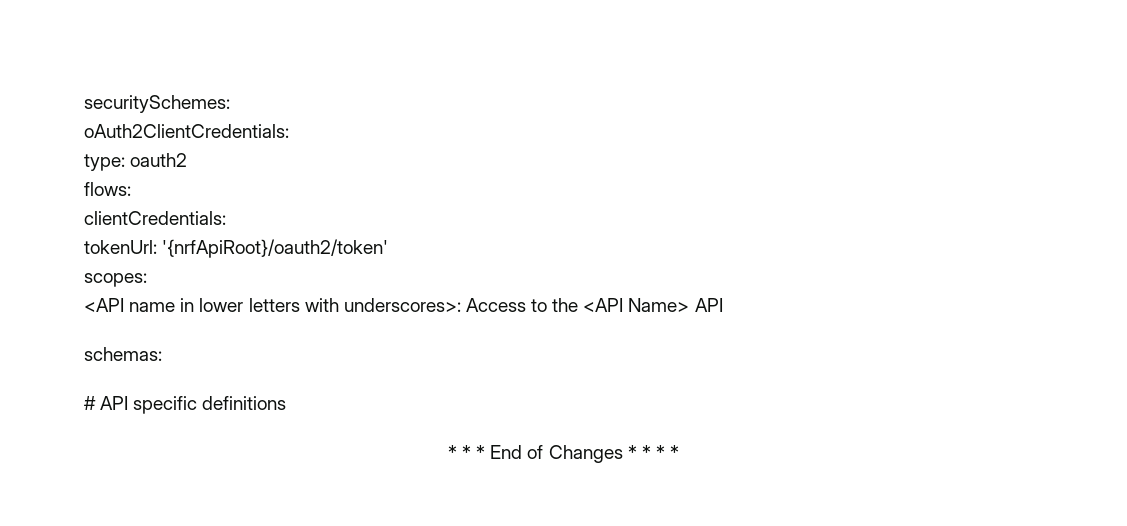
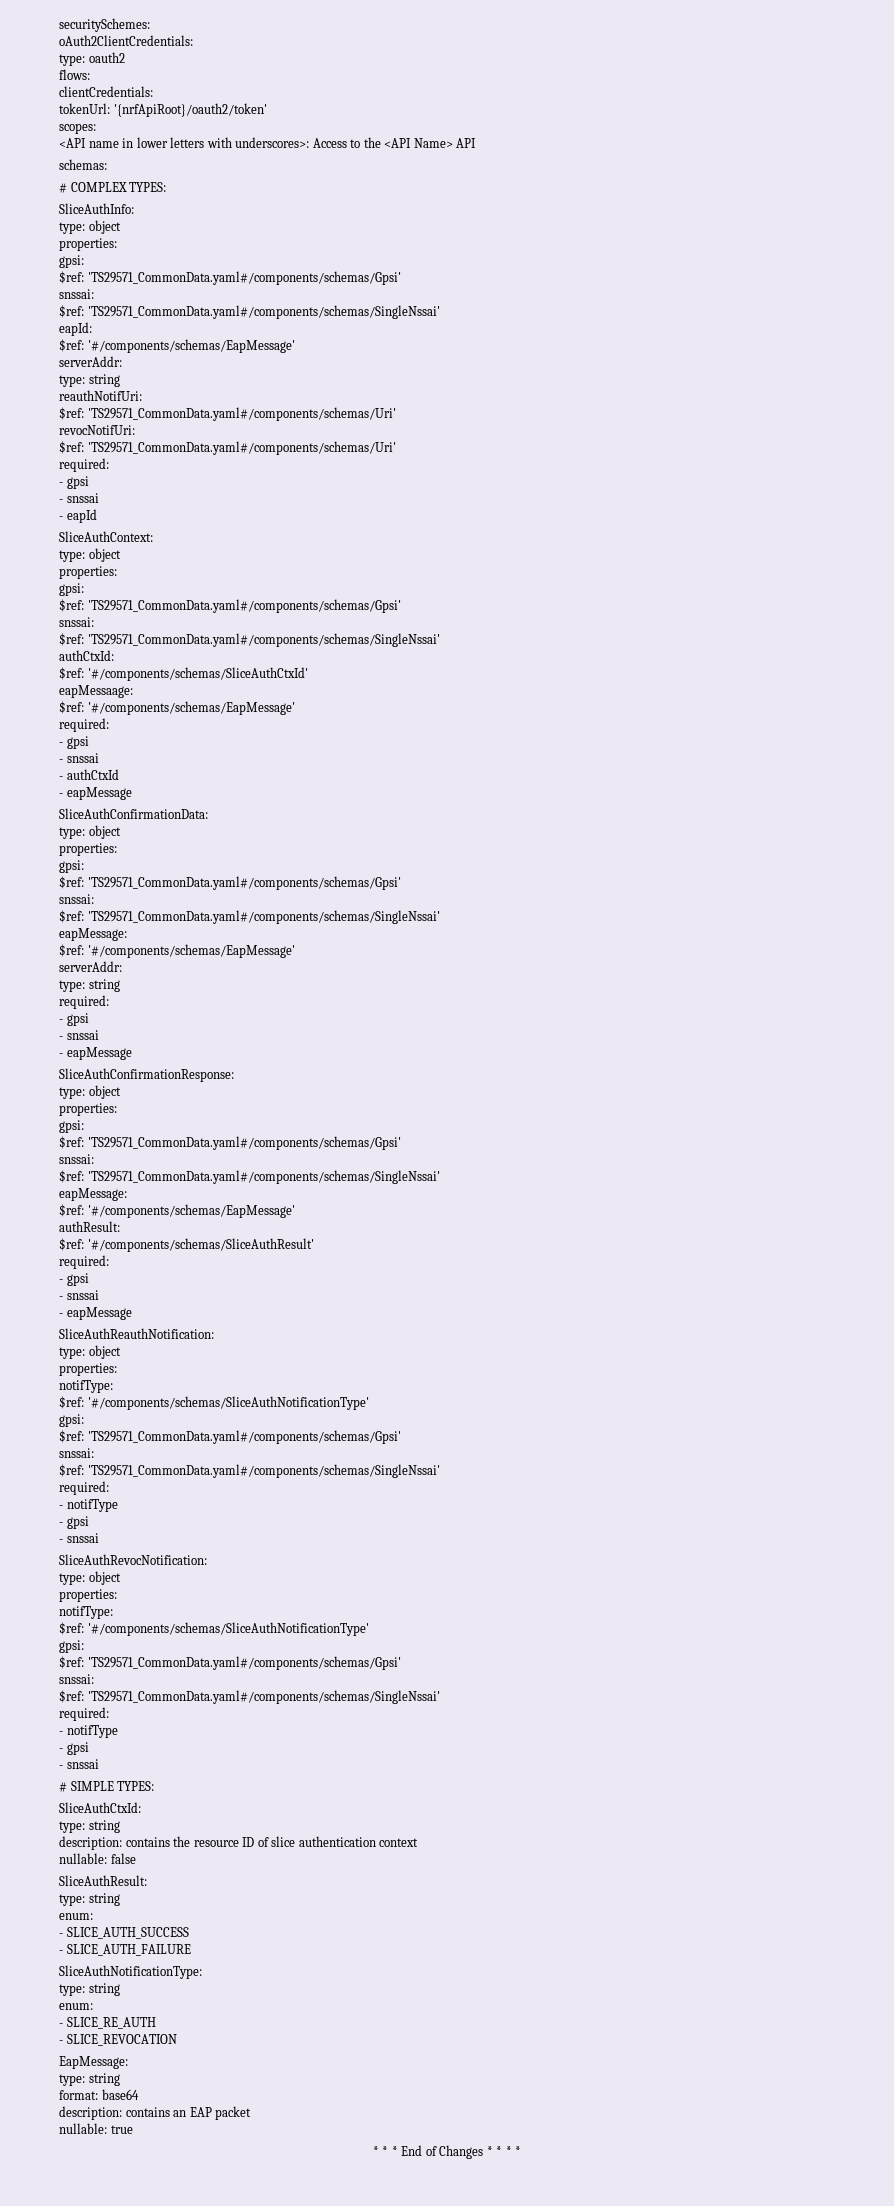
[100,396,287,414] API specific definitions -> [70,182,167,192] [59,203,134,214] [59,220,121,234] [59,238,117,251] [59,255,84,268] [59,271,401,285] [59,289,94,299] [59,305,440,319] [59,322,92,336] [59,339,295,353] [59,356,122,367] [59,374,120,387] [59,390,142,401] [59,407,396,421] [59,425,135,435] [59,441,396,455] [59,458,109,472] [59,476,89,489] [59,493,99,503] [59,509,97,523] [59,531,153,542] [59,548,121,562] [59,566,117,579] [59,583,84,596] [59,599,401,613] [59,617,94,627] [59,633,440,647] [59,650,114,661] [59,667,308,681] [59,685,133,698] [59,701,295,715] [59,718,109,732] [59,736,89,749] [59,753,99,763] [59,769,119,780] [59,787,132,800] [59,808,208,819] [59,825,121,839] [59,843,117,856] [59,860,84,873] [59,876,401,890] [59,894,94,904] [59,910,440,924] [59,928,127,941] [59,944,295,958] [59,961,122,972] [59,979,120,992] [59,995,109,1009] [59,1013,89,1026] [59,1030,99,1040] [59,1047,132,1060] [59,1068,234,1082] [59,1085,121,1099] [59,1103,117,1116] [59,1120,84,1133] [59,1136,401,1150] [59,1154,94,1164] [59,1170,440,1184] [59,1188,127,1201] [59,1204,295,1218] [59,1221,120,1232] [59,1238,314,1252] [59,1255,109,1269] [59,1273,89,1286] [59,1290,99,1300] [59,1307,132,1320] [59,1328,214,1339] [59,1345,121,1359] [59,1363,117,1376] [59,1380,113,1393] [59,1396,369,1410] [59,1414,84,1427] [59,1430,401,1444] [59,1448,94,1458] [59,1464,440,1478] [59,1481,109,1495] [59,1499,118,1512] [59,1516,89,1529] [59,1533,99,1543] [59,1554,207,1565] [59,1571,121,1585] [59,1589,117,1602] [59,1606,113,1619] [59,1622,369,1636] [59,1640,84,1653] [59,1656,401,1670] [59,1674,94,1684] [59,1690,440,1704] [59,1707,109,1721] [59,1725,118,1738] [59,1742,89,1755] [59,1759,99,1769] [59,1781,155,1792] [59,1802,141,1813] [59,1820,120,1833] [59,1836,419,1850] [59,1853,136,1864] [59,1875,147,1886] [59,1893,120,1906] [59,1913,93,1920] [59,1927,189,1939] [59,1944,191,1956] [59,1965,202,1979] [59,1983,120,1996] [59,2003,93,2010] [59,2017,156,2029] [59,2034,177,2046] [59,2056,128,2069] [59,2073,120,2086] [59,2089,139,2100] [59,2106,252,2120] [59,2123,133,2134] COMPLEX TYPES: // SliceAuthInfo: // type: object // properties: // gpsi: // $ref: 'TS29571_CommonData.yaml#/components/schemas/Gpsi' // snssai: // $ref: 'TS29571_CommonData.yaml#/components/schemas/SingleNssai' // eapId: // $ref: '#/components/schemas/EapMessage' // serverAddr: // type: string // reauthNotifUri: // $ref: 'TS29571_CommonData.yaml#/components/schemas/Uri' // revocNotifUri: // $ref: 'TS29571_CommonData.yaml#/components/schemas/Uri' // required: // - gpsi // - snssai // - eapId // SliceAuthContext: // type: object // properties: // gpsi: // $ref: 'TS29571_CommonData.yaml#/components/schemas/Gpsi' // snssai: // $ref: 'TS29571_CommonData.yaml#/components/schemas/SingleNssai' // authCtxId: // $ref: '#/components/schemas/SliceAuthCtxId' // eapMessaage: // $ref: '#/components/schemas/EapMessage' // required: // - gpsi // - snssai // - authCtxId // - eapMessage // SliceAuthConfirmationData: // type: object // properties: // gpsi: // $ref: 'TS29571_CommonData.yaml#/components/schemas/Gpsi' // snssai: // $ref: 'TS29571_CommonData.yaml#/components/schemas/SingleNssai' // eapMessage: // $ref: '#/components/schemas/EapMessage' // serverAddr: // type: string // required: // - gpsi // - snssai // - eapMessage // SliceAuthConfirmationResponse: // type: object // properties: // gpsi: // $ref: 'TS29571_CommonData.yaml#/components/schemas/Gpsi' // snssai: // $ref: 'TS29571_CommonData.yaml#/components/schemas/SingleNssai' // eapMessage: // $ref: '#/components/schemas/EapMessage' // authResult: // $ref: '#/components/schemas/SliceAuthResult' // required: // - gpsi // - snssai // - eapMessage // SliceAuthReauthNotification: // type: object // properties: // notifType: // $ref: '#/components/schemas/SliceAuthNotificationType' // gpsi: // $ref: 'TS29571_CommonData.yaml#/components/schemas/Gpsi' // snssai: // $ref: 'TS29571_CommonData.yaml#/components/schemas/SingleNssai' // required: // - notifType // - gpsi // - snssai // SliceAuthRevocNotification: // type: object // properties: // notifType: // $ref: '#/components/schemas/SliceAuthNotificationType' // gpsi: // $ref: 'TS29571_CommonData.yaml#/components/schemas/Gpsi' // snssai: // $ref: 'TS29571_CommonData.yaml#/components/schemas/SingleNssai' // required: // - notifType // - gpsi // - snssai // # SIMPLE TYPES: // SliceAuthCtxId: // type: string // description: contains the resource ID of slice authentication context // nullable: false // SliceAuthResult: // type: string // enum: // - SLICE_AUTH_SUCCESS // - SLICE_AUTH_FAILURE // SliceAuthNotificationType: // type: string // enum: // - SLICE_RE_AUTH // - SLICE_REVOCATION // EapMessage: // type: string // format: base64 // description: contains an EAP packet // nullable: true

